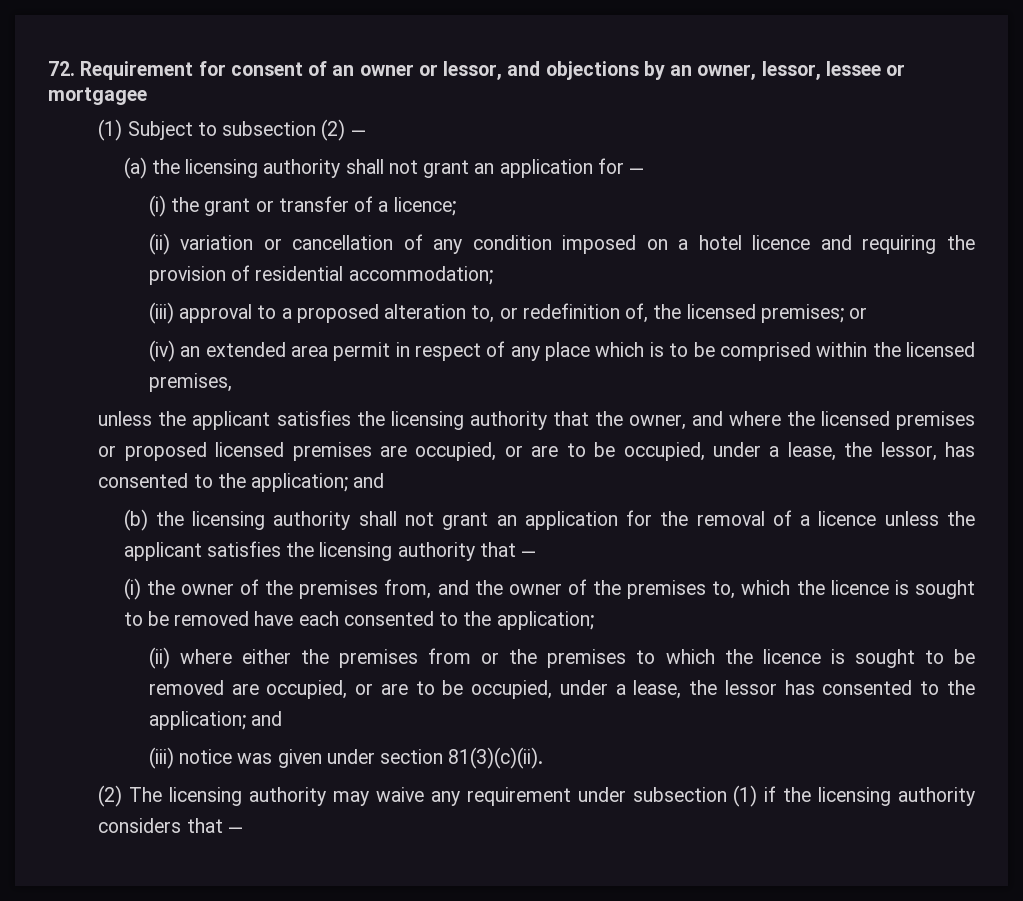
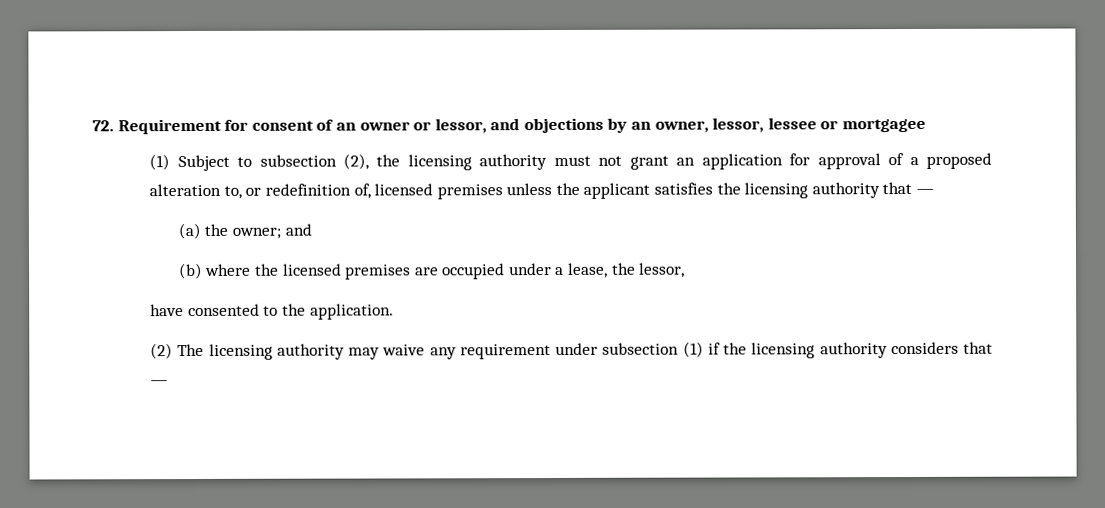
[321,119,366,141] [123,157,645,179] [148,195,456,217] [148,233,976,255] [148,265,493,285] [148,302,277,324] (2) — // (a) the licensing authority shall not grant an application for — // (i) the grant or transfer of a licence; // (ii) variation or cancellation of any condition imposed on a hotel licence and requiring the provision of residential accommodation; // (iii) approval to -> [342,153,905,171] (2), the licensing authority must not grant an application for approval of
[653,304,868,323] [148,340,975,362] [148,373,232,392] [98,410,975,430] [98,442,976,461] [98,473,385,492] [123,509,877,531] the licensed premises; or // (iv) an extended area permit in respect of any place which is to be comprised within the licensed premises, // unless the applicant satisfies the licensing authority that the owner, and where the licensed premises or proposed licensed premises are occupied, or are to be occupied, under a lease, the lessor, has consented to the application; and // (b) the licensing authority shall not grant an application for the removal of a licence -> [374,183,503,200] licensed premises
[123,578,976,600] [123,611,594,630] [148,647,976,669] [148,680,976,699] [148,711,283,730] [148,747,544,769] (i) the owner of the premises from, and the owner of the premises to, which the licence is sought to be removed have each consented to the application; // (ii) where either the premises from or the premises to which the licence is sought to be removed are occupied, or are to be occupied, under a lease, the lessor has consented to the application; and // (iii) notice was given under section 81(3)(c)(ii). -> [177,222,312,240] [178,262,686,280] [150,303,394,320] (a) the owner; and // (b) where the licensed premises are occupied under a lease, the lessor, // have consented to the application.

